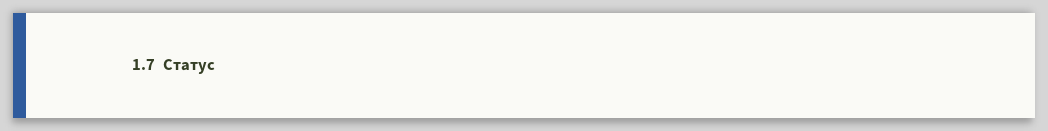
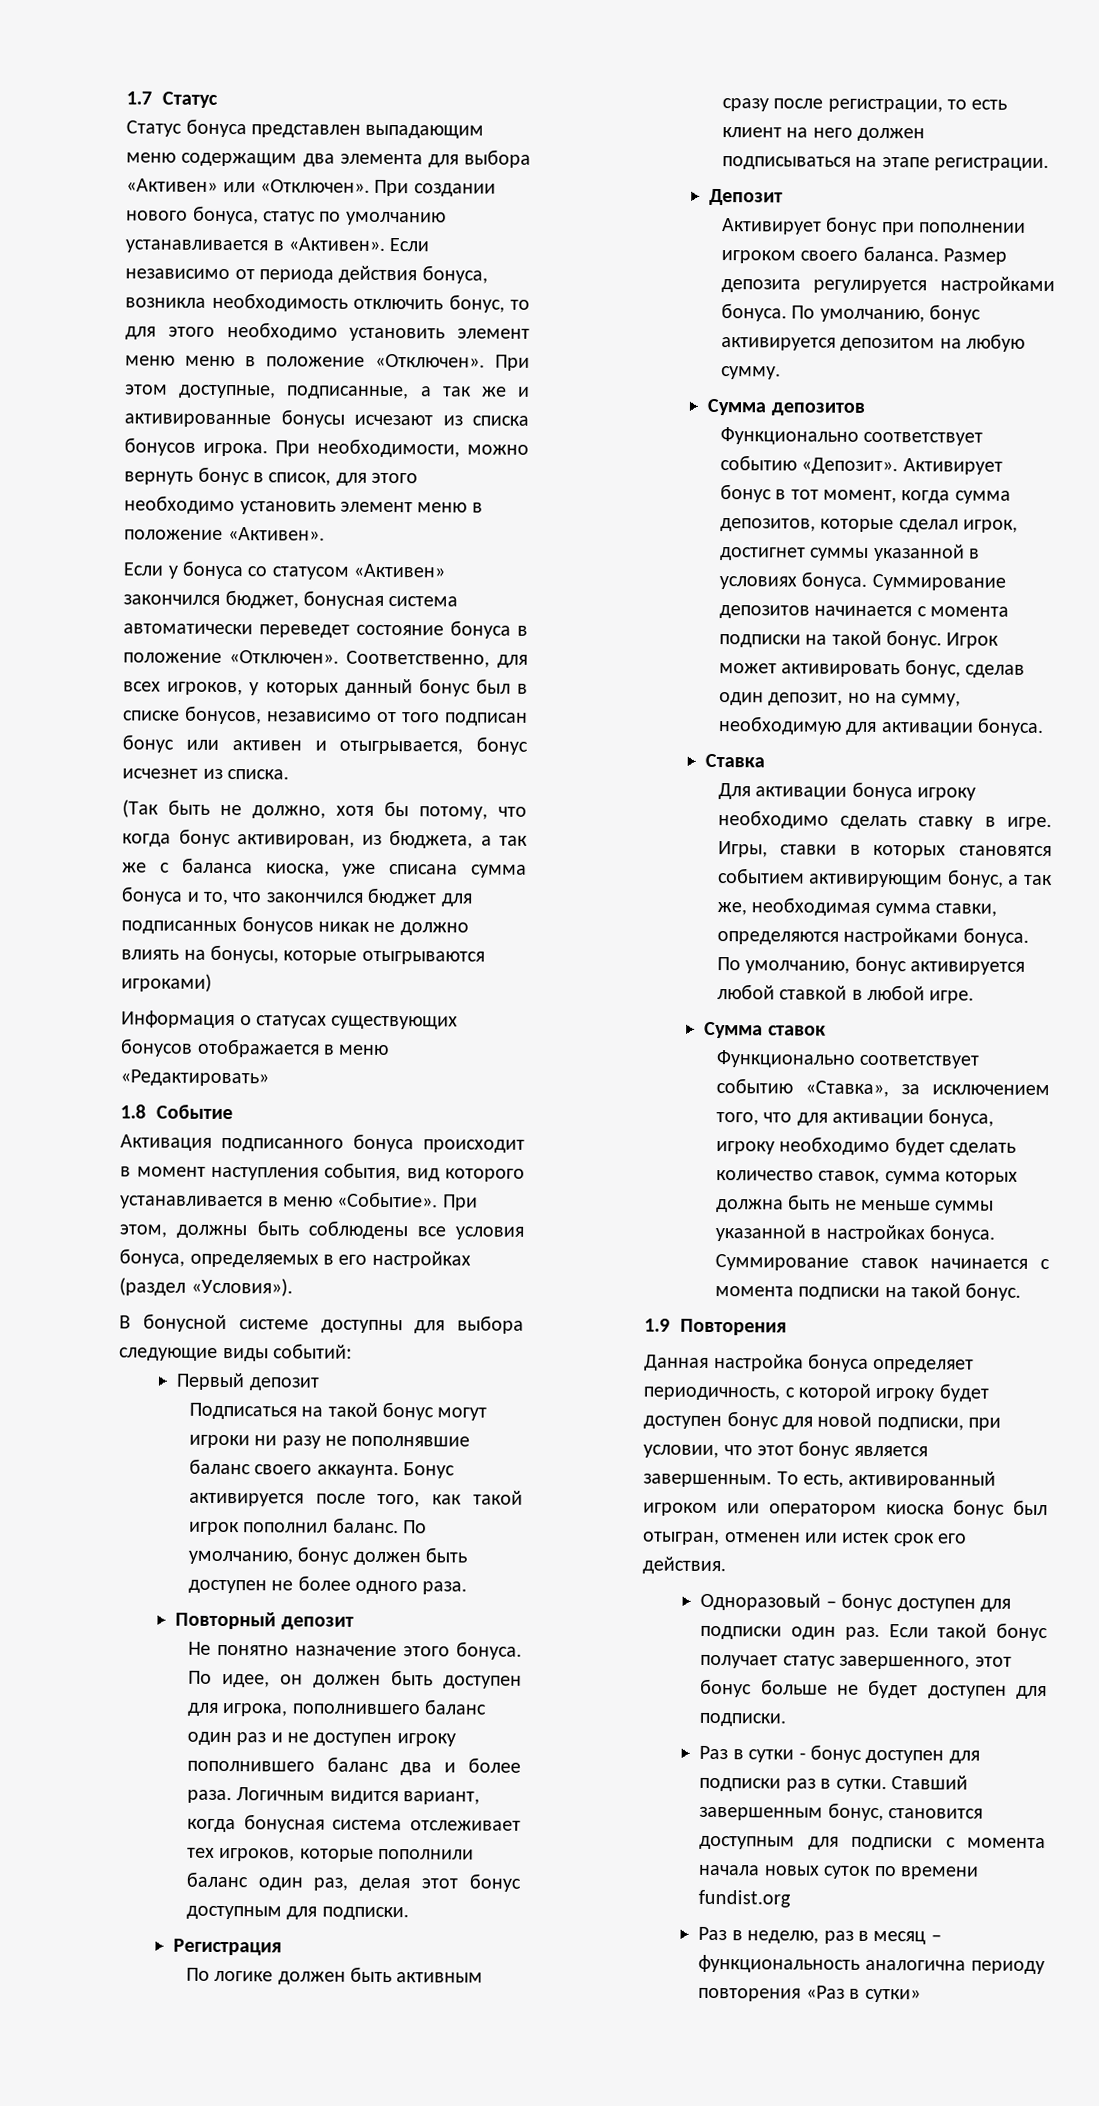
(215, 66) none -> [126,118,485,139] [126,149,531,168] [126,178,496,197] [126,205,446,226] [125,237,430,254] [125,265,488,284] [125,292,530,313] [125,322,530,342] [125,353,530,371] [125,384,530,400] [124,409,529,428] [124,437,529,458] [124,466,419,486] [124,495,483,515] [124,527,325,541] [123,560,446,580] [123,590,459,609] [123,620,528,639] [123,650,528,668] [123,678,528,697] [123,705,528,726] [122,734,528,755] [122,768,290,780] [122,799,527,820] [122,828,528,849] [122,857,527,878] [121,886,472,907] [121,916,469,936] [121,944,485,965] [121,973,213,992] [121,1010,459,1030] [120,1038,390,1058] [120,1069,270,1087] [120,1104,234,1120] [120,1133,525,1153] [120,1162,525,1182] [120,1191,478,1211] [119,1220,524,1240] [119,1248,471,1269] [119,1277,293,1297] [119,1313,524,1334] [119,1343,353,1362] [176,1372,320,1391] [188,1401,488,1421] [188,1434,471,1449] [188,1458,455,1479] [188,1490,523,1508] [188,1517,427,1536] [187,1546,467,1566] [187,1575,468,1595] [175,1611,354,1630] [187,1641,522,1660] [187,1670,522,1689] [186,1699,487,1717] [186,1731,456,1747] [186,1756,521,1776] [186,1787,480,1805] [186,1814,521,1833] [186,1847,474,1862] [185,1871,522,1892] [185,1905,409,1921] [173,1938,283,1956] [185,1966,484,1985] [721,98,1008,113] [721,127,925,142] [721,156,1049,172] [709,188,784,206] [721,216,1026,236] [720,245,1007,265] [720,276,1055,295] [720,303,981,323] [720,333,1025,352] [720,366,781,380] [707,398,865,416] [719,427,984,446] [719,455,1003,475] [719,484,1011,504] [719,518,1018,533] [719,543,980,562] [718,571,1006,591] [718,605,1009,619] [718,630,1000,649] [718,659,1025,678] [718,692,962,707] [717,716,1044,737] [705,753,766,768] [717,781,976,801] [717,810,1052,831] [717,841,1052,859] [717,868,1053,888] [716,897,997,917] [716,927,1029,946] [716,955,1025,975] [716,984,975,1004] [704,1021,826,1039] [715,1050,980,1069] [715,1078,1050,1098] [715,1108,995,1127] [715,1136,1016,1156] [715,1170,1018,1185] [715,1194,995,1214] [714,1224,995,1243] [714,1254,1050,1271] [714,1282,1022,1301] [644,1318,788,1336] [644,1353,975,1373] [643,1383,989,1402] [643,1411,1002,1431] [643,1440,928,1459] [643,1470,997,1489] [643,1499,1048,1518] [642,1531,968,1547] [642,1556,727,1575] [700,1592,1011,1612] [700,1622,1048,1642] [700,1654,1012,1670] [700,1678,1047,1700] [699,1712,787,1727] [699,1744,980,1764] [699,1775,968,1793] [699,1802,984,1822] [699,1835,1046,1851] [698,1864,979,1880] [698,1889,792,1908] [698,1926,942,1945] [698,1954,1045,1975] [698,1985,921,2003] // Статус бонуса представлен выпадающим меню содержащим два элемента для выбора «Активен» или «Отключен». При создании нового бонуса, статус по умолчанию устанавливается в «Активен». Если независимо от периода действия бонуса, возникла необходимость отключить бонус, то для этого необходимо установить элемент меню меню в положение «Отключен». При этом доступные, подписанные, а так же и активированные бонусы исчезают из списка бонусов игрока. При необходимости, можно вернуть бонус в список, для этого необходимо установить элемент меню в положение «Активен». // Если у бонуса со статусом «Активен» закончился бюджет, бонусная система автоматически переведет состояние бонуса в положение «Отключен». Соответственно, для всех игроков, у которых данный бонус был в списке бонусов, независимо от того подписан бонус или активен и отыгрывается, бонус исчезнет из списка. // (Так быть не должно, хотя бы потому, что когда бонус активирован, из бюджета, а так же с баланса киоска, уже списана сумма бонуса и то, что закончился бюджет для подписанных бонусов никак не должно влиять на бонусы, которые отыгрываются игроками) // Информация о статусах существующих бонусов отображается в меню «Редактировать» // 1.8 Событие // Активация подписанного бонуса происходит в момент наступления события, вид которого устанавливается в меню «Событие». При этом, должны быть соблюдены все условия бонуса, определяемых в его настройках (раздел «Условия»). // В бонусной системе доступны для выбора следующие виды событий: // Первый депозит // Подписаться на такой бонус могут игроки ни разу не пополнявшие баланс своего аккаунта. Бонус активируется после того, как такой игрок пополнил баланс. По умолчанию, бонус должен быть доступен не более одного раза. // Повторный депозит // Не понятно назначение этого бонуса. По идее, он должен быть доступен для игрока, пополнившего баланс один раз и не доступен игроку пополнившего баланс два и более раза. Логичным видится вариант, когда бонусная система отслеживает тех игроков, которые пополнили баланс один раз, делая этот бонус доступным для подписки. // Регистрация // По логике должен быть активным сразу после регистрации, то есть клиент на него должен подписываться на этапе регистрации. // Депозит // Активирует бонус при пополнении игроком своего баланса. Размер депозита регулируется настройками бонуса. По умолчанию, бонус активируется депозитом на любую сумму. // Сумма депозитов // Функционально соответствует событию «Депозит». Активирует бонус в тот момент, когда сумма депозитов, которые сделал игрок, достигнет суммы указанной в условиях бонуса. Суммирование депозитов начинается с момента подписки на такой бонус. Игрок может активировать бонус, сделав один депозит, но на сумму, необходимую для активации бонуса. // Ставка // Для активации бонуса игроку необходимо сделать ставку в игре. Игры, ставки в которых становятся событием активирующим бонус, а так же, необходимая сумма ставки, определяются настройками бонуса. По умолчанию, бонус активируется любой ставкой в любой игре. // Сумма ставок // Функционально соответствует событию «Ставка», за исключением того, что для активации бонуса, игроку необходимо будет сделать количество ставок, сумма которых должна быть не меньше суммы указанной в настройках бонуса. Суммирование ставок начинается с момента подписки на такой бонус. // 1.9 Повторения // Данная настройка бонуса определяет периодичность, с которой игроку будет доступен бонус для новой подписки, при условии, что этот бонус является завершенным. То есть, активированный игроком или оператором киоска бонус был отыгран, отменен или истек срок его действия. // Одноразовый – бонус доступен для подписки один раз. Если такой бонус получает статус завершенного, этот бонус больше не будет доступен для подписки. // Раз в сутки - бонус доступен для подписки раз в сутки. Ставший завершенным бонус, становится доступным для подписки с момента начала новых суток по времени fundist.org // Раз в неделю, раз в месяц – функциональность аналогична периоду повторения «Раз в сутки»

